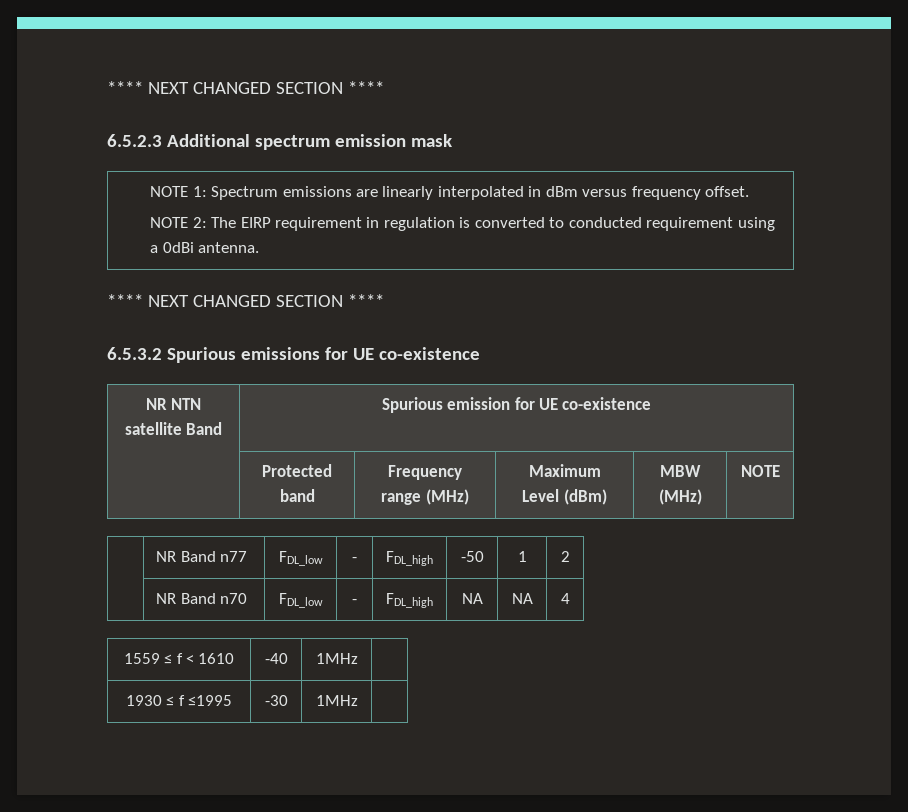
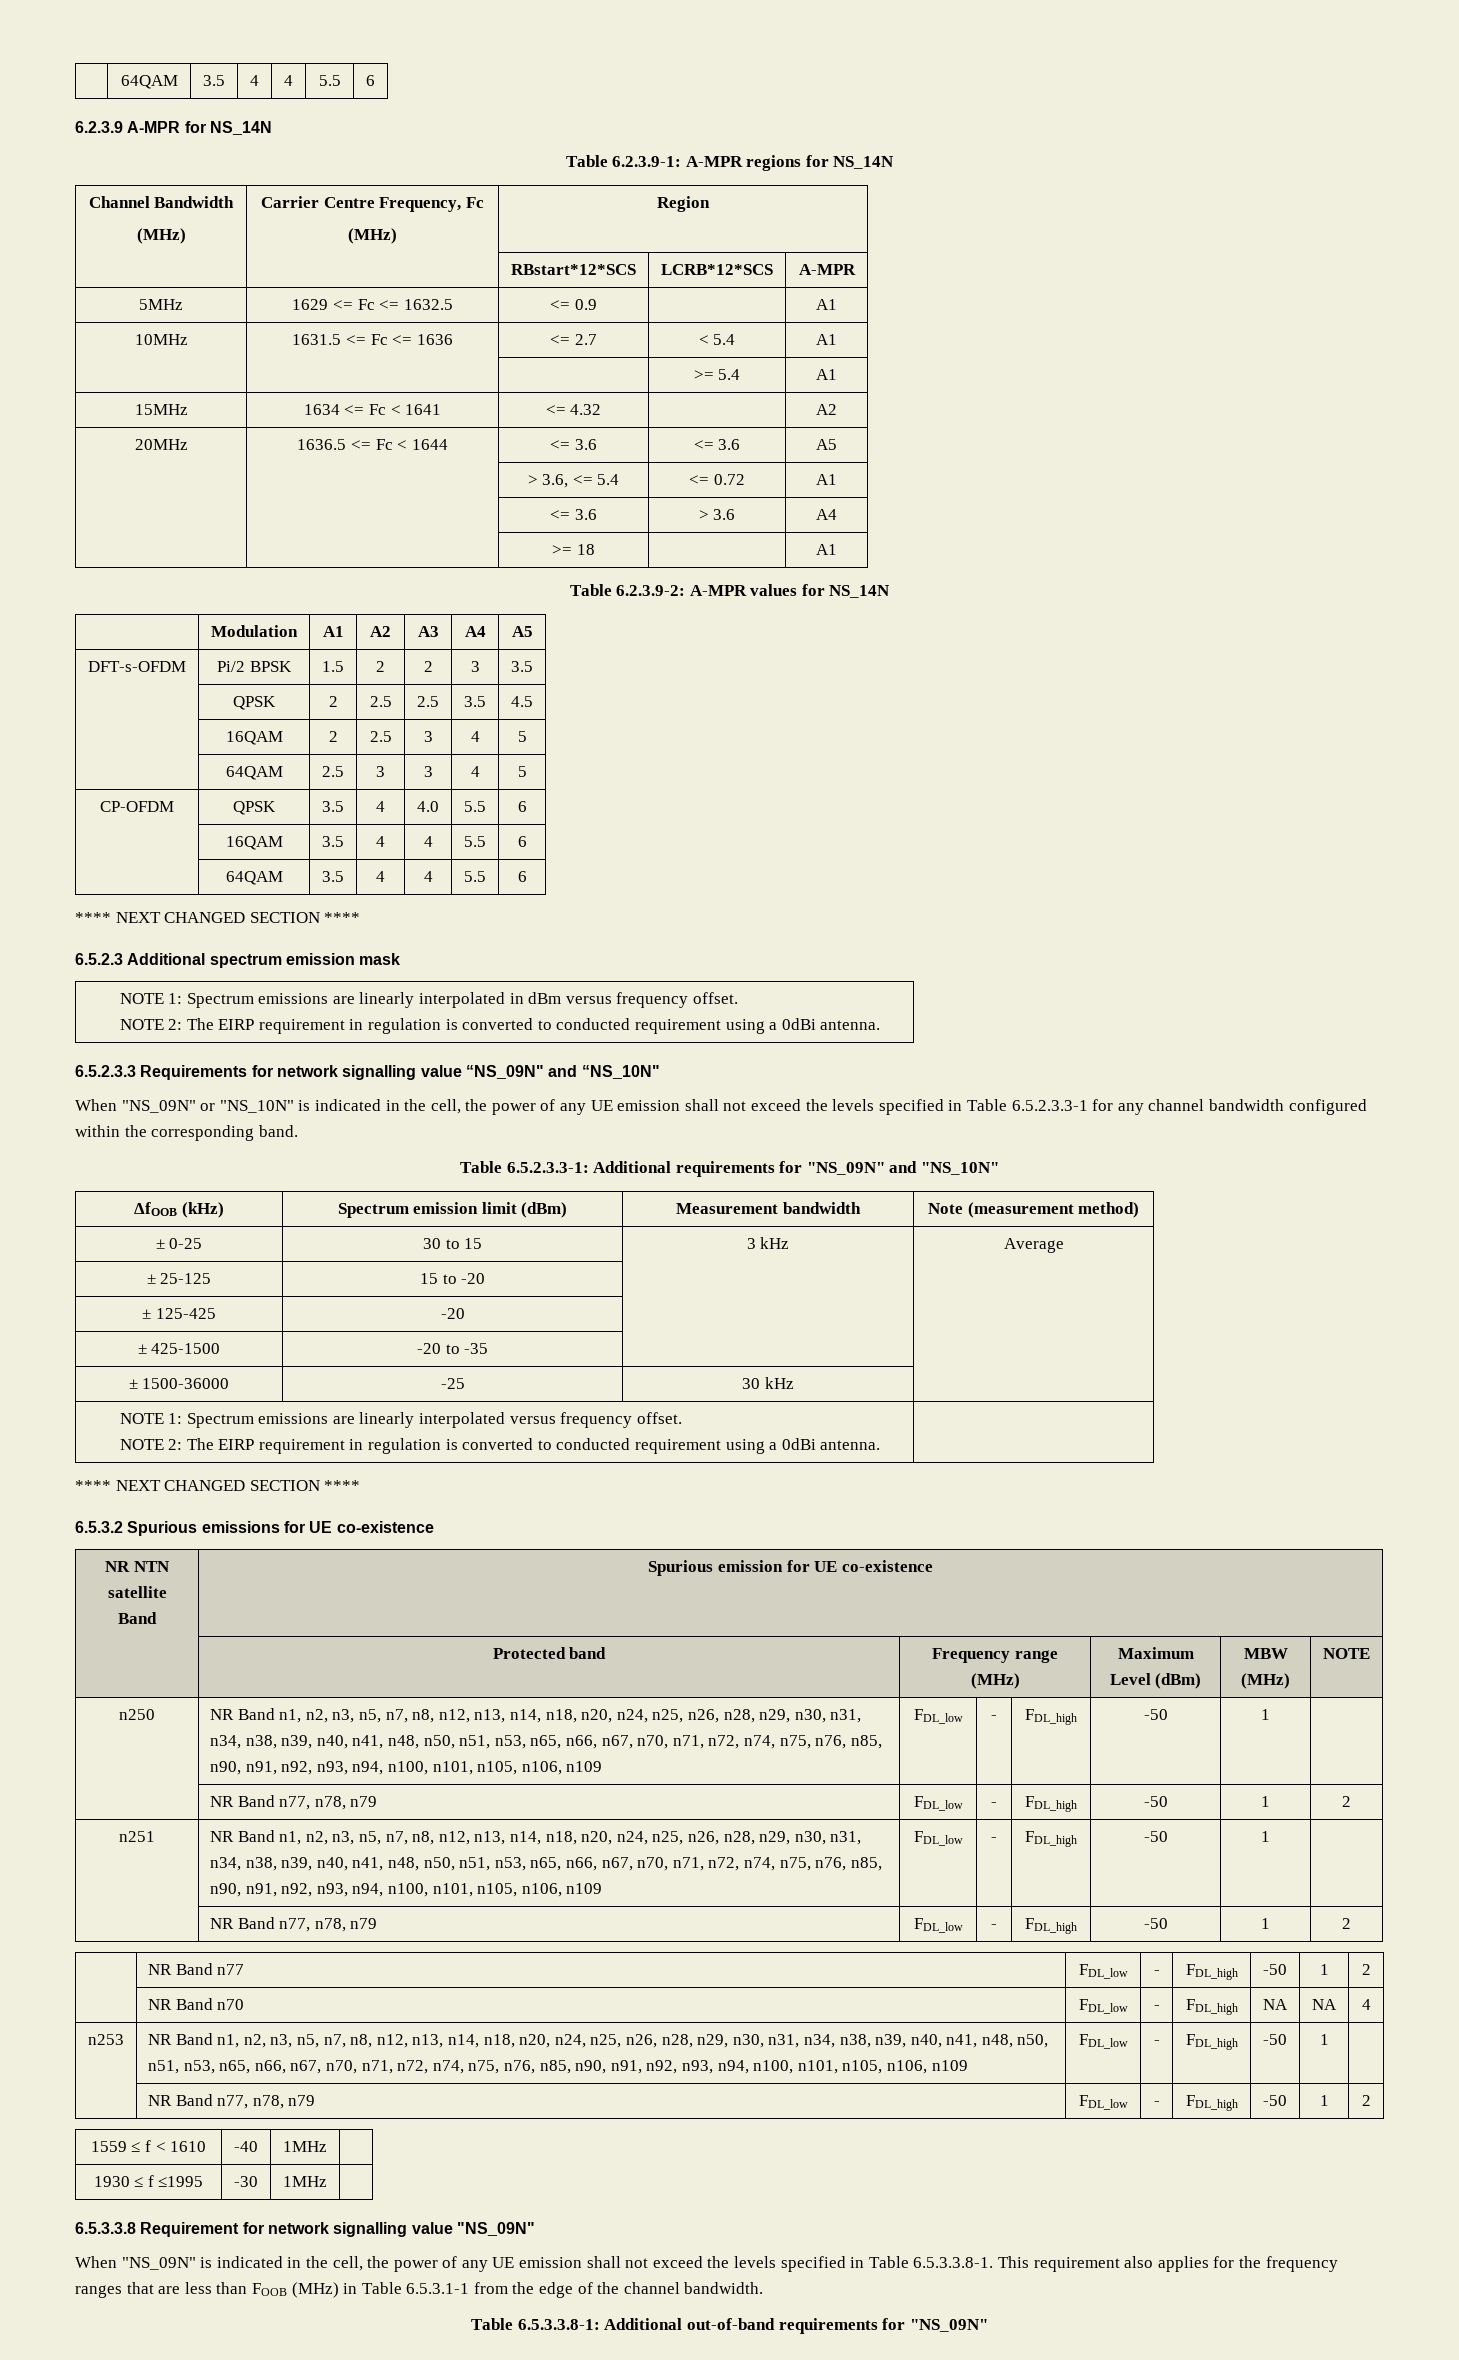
(107, 87) none -> [120,75,178,89] [203,75,225,86] [250,75,259,86] [284,75,293,86] [318,75,341,86] [366,75,375,86] [75,121,272,135] [565,155,895,171] [88,196,235,208] [136,228,186,244] [261,196,484,212] [348,228,397,244] [657,196,710,212] [511,264,636,275] [661,264,773,275] [798,264,856,275] [139,299,183,310] [292,299,453,310] [550,299,597,310] [816,299,837,310] [134,334,188,345] [292,334,453,345] [550,334,597,345] [698,334,736,345] [816,334,837,345] [693,369,741,380] [816,369,837,380] [134,404,188,415] [303,404,442,415] [545,404,602,415] [816,404,837,415] [134,439,188,450] [297,439,448,450] [550,439,597,450] [693,439,741,450] [816,439,837,450] [527,474,620,488] [689,474,745,485] [816,474,837,485] [550,509,597,520] [698,509,736,520] [816,509,837,520] [552,544,595,555] [816,544,837,555] [569,584,891,598] [211,625,298,637] [322,626,344,637] [370,626,391,637] [417,626,439,637] [464,626,486,637] [511,626,533,637] [88,661,186,672] [217,661,292,672] [322,661,344,672] [376,661,385,672] [423,661,433,672] [470,661,480,672] [511,661,533,672] [233,696,276,710] [328,696,338,707] [369,696,392,707] [417,696,439,707] [464,696,486,707] [511,696,533,707] [225,731,283,745] [328,731,338,742] [369,731,392,742] [423,731,433,742] [470,731,480,742] [517,731,527,742] [225,766,283,780] [322,766,344,777] [376,766,385,777] [423,766,433,777] [470,766,480,777] [517,766,527,777] [100,801,174,812] [233,801,276,815] [322,801,344,812] [376,801,385,812] [417,801,439,812] [464,801,486,812] [517,801,527,812] [225,836,283,850] [322,836,344,847] [376,836,385,847] [423,836,433,847] [464,836,486,847] [517,836,527,847] [225,871,283,885] [322,871,344,882] [376,871,385,882] [423,871,433,882] [464,871,486,882] [517,871,527,882] | 64QAM | 3.5 | 4 | 4 | 5.5 | 6 // 6.2.3.9 A-MPR for NS_14N // Table 6.2.3.9-1: A-MPR regions for NS_14N // Channel Bandwidth // (MHz) | Carrier Centre Frequency, Fc // (MHz) | Region // | | RBstart*12*SCS | LCRB*12*SCS | A-MPR // 5MHz | 1629 <= Fc <= 1632.5 | <= 0.9 | | A1 // 10MHz | 1631.5 <= Fc <= 1636 | <= 2.7 | < 5.4 | A1 // | | | >= 5.4 | A1 // 15MHz | 1634 <= Fc < 1641 | <= 4.32 | | A2 // 20MHz | 1636.5 <= Fc < 1644 | <= 3.6 | <= 3.6 | A5 // | | > 3.6, <= 5.4 | <= 0.72 | A1 // | | <= 3.6 | > 3.6 | A4 // | | >= 18 | | A1 // Table 6.2.3.9-2: A-MPR values for NS_14N // | Modulation | A1 | A2 | A3 | A4 | A5 // DFT-s-OFDM | Pi/2 BPSK | 1.5 | 2 | 2 | 3 | 3.5 // | QPSK | 2 | 2.5 | 2.5 | 3.5 | 4.5 // | 16QAM | 2 | 2.5 | 3 | 4 | 5 // | 64QAM | 2.5 | 3 | 3 | 4 | 5 // CP-OFDM | QPSK | 3.5 | 4 | 4.0 | 5.5 | 6 // | 16QAM | 3.5 | 4 | 4 | 5.5 | 6 // | 64QAM | 3.5 | 4 | 4 | 5.5 | 6 //
(260, 247) none -> [75,1065,660,1080] [75,1099,1367,1115] [75,1125,298,1141] [459,1161,1000,1177] [134,1202,224,1218] [337,1202,568,1218] [676,1202,861,1214] [927,1202,1140,1218] [155,1238,203,1249] [422,1238,483,1249] [746,1237,790,1249] [1003,1238,1064,1253] [146,1273,212,1284] [419,1273,486,1284] [142,1308,216,1319] [440,1308,465,1319] [137,1343,221,1354] [416,1343,489,1354] [128,1378,230,1389] [440,1378,465,1389] [742,1377,794,1389] [119,1412,682,1428] [119,1438,881,1454] // 6.5.2.3.3 Requirements for network signalling value “NS_09N" and “NS_10N" // When "NS_09N" or "NS_10N" is indicated in the cell, the power of any UE emission shall not exceed the levels specified in Table 6.5.2.3.3-1 for any channel bandwidth configured within the corresponding band. // Table 6.5.2.3.3-1: Additional requirements for "NS_09N" and "NS_10N" // ΔfOOB (kHz) | Spectrum emission limit (dBm) | Measurement bandwidth | Note (measurement method) // ± 0-25 | 30 to 15 | 3 kHz | Average // ± 25-125 | 15 to -20 | | // ± 125-425 | -20 | | // ± 425-1500 | -20 to -35 | | // ± 1500-36000 | -25 | 30 kHz | // NOTE 1: Spectrum emissions are linearly interpolated versus frequency offset. // NOTE 2: The EIRP requirement in regulation is converted to conducted requirement using a 0dBi antenna. |
(780, 471) none -> [119,1709,155,1720] [210,1708,862,1723] [210,1735,882,1749] [210,1761,603,1775] [913,1709,963,1724] [991,1715,997,1720] [1025,1709,1077,1725] [1143,1709,1168,1720] [1261,1709,1270,1720] [210,1795,378,1810] [913,1796,963,1811] [991,1802,997,1807] [1025,1796,1077,1812] [1143,1796,1168,1807] [1261,1796,1270,1807] [1342,1796,1351,1807] [119,1831,155,1842] [210,1830,862,1845] [210,1857,882,1871] [210,1883,603,1897] [913,1831,963,1846] [991,1837,997,1842] [1025,1831,1077,1847] [1143,1831,1168,1842] [1261,1831,1270,1842] [210,1917,378,1932] [913,1918,963,1933] [991,1924,997,1929] [1025,1918,1077,1934] [1143,1918,1168,1929] [1261,1918,1270,1929] [1342,1918,1351,1929] // n250 | NR Band n1, n2, n3, n5, n7, n8, n12, n13, n14, n18, n20, n24, n25, n26, n28, n29, n30, n31, n34, n38, n39, n40, n41, n48, n50, n51, n53, n65, n66, n67, n70, n71, n72, n74, n75, n76, n85, n90, n91, n92, n93, n94, n100, n101, n105, n106, n109 | FDL_low | - | FDL_high | -50 | 1 | // | NR Band n77, n78, n79 | FDL_low | - | FDL_high | -50 | 1 | 2 // n251 | NR Band n1, n2, n3, n5, n7, n8, n12, n13, n14, n18, n20, n24, n25, n26, n28, n29, n30, n31, n34, n38, n39, n40, n41, n48, n50, n51, n53, n65, n66, n67, n70, n71, n72, n74, n75, n76, n85, n90, n91, n92, n93, n94, n100, n101, n105, n106, n109 | FDL_low | - | FDL_high | -50 | 1 | // | NR Band n77, n78, n79 | FDL_low | - | FDL_high | -50 | 1 | 2
(570, 598) none -> [88,2034,124,2045] [148,2033,1049,2048] [148,2060,968,2074] [1078,2034,1128,2049] [1153,2040,1160,2045] [1185,2034,1238,2050] [1263,2034,1287,2045] [1319,2034,1329,2045] [148,2094,316,2109] [1078,2095,1128,2110] [1153,2101,1160,2106] [1185,2095,1238,2111] [1263,2095,1287,2106] [1319,2095,1329,2106] [1361,2095,1371,2106] // n253 | NR Band n1, n2, n3, n5, n7, n8, n12, n13, n14, n18, n20, n24, n25, n26, n28, n29, n30, n31, n34, n38, n39, n40, n41, n48, n50, n51, n53, n65, n66, n67, n70, n71, n72, n74, n75, n76, n85, n90, n91, n92, n93, n94, n100, n101, n105, n106, n109 | FDL_low | - | FDL_high | -50 | 1 | // | NR Band n77, n78, n79 | FDL_low | - | FDL_high | -50 | 1 | 2
(358, 700) none -> [75,2222,535,2237] [75,2256,1338,2272] [75,2282,764,2298] [471,2318,988,2334] // 6.5.3.3.8 Requirement for network signalling value "NS_09N" // When "NS_09N" is indicated in the cell, the power of any UE emission shall not exceed the levels specified in Table 6.5.3.3.8-1. This requirement also applies for the frequency ranges that are less than FOOB (MHz) in Table 6.5.3.1-1 from the edge of the channel bandwidth. // Table 6.5.3.3.8-1: Additional out-of-band requirements for "NS_09N"

